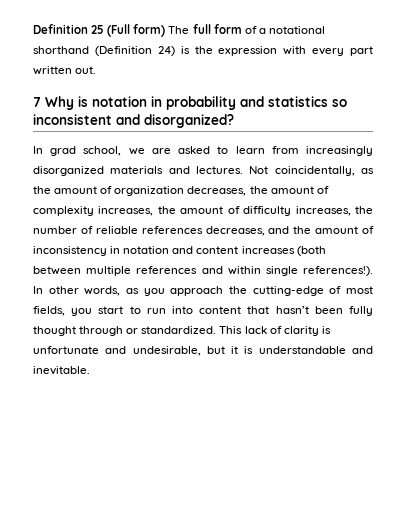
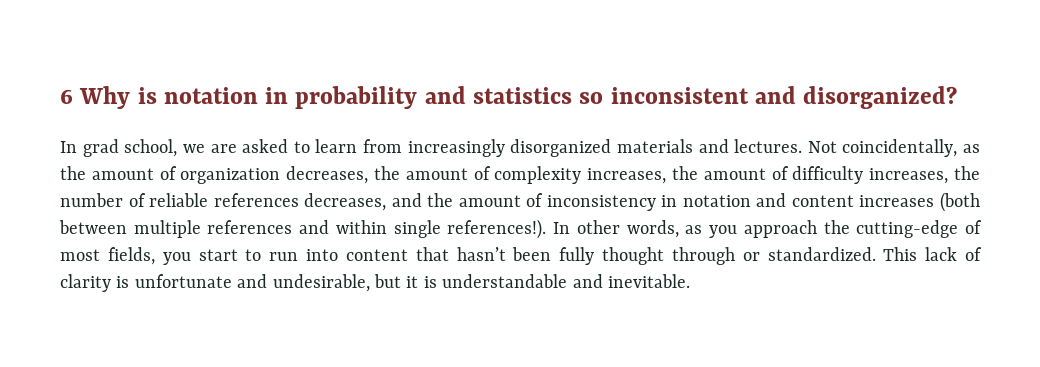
[33,24,325,37] [33,46,373,56] [33,66,97,75] [33,97,41,107] Definition 25 (Full form) The full form of a notational shorthand (Definition 24) is the expression with every part written out. // 7 -> [60,89,73,104] 6

